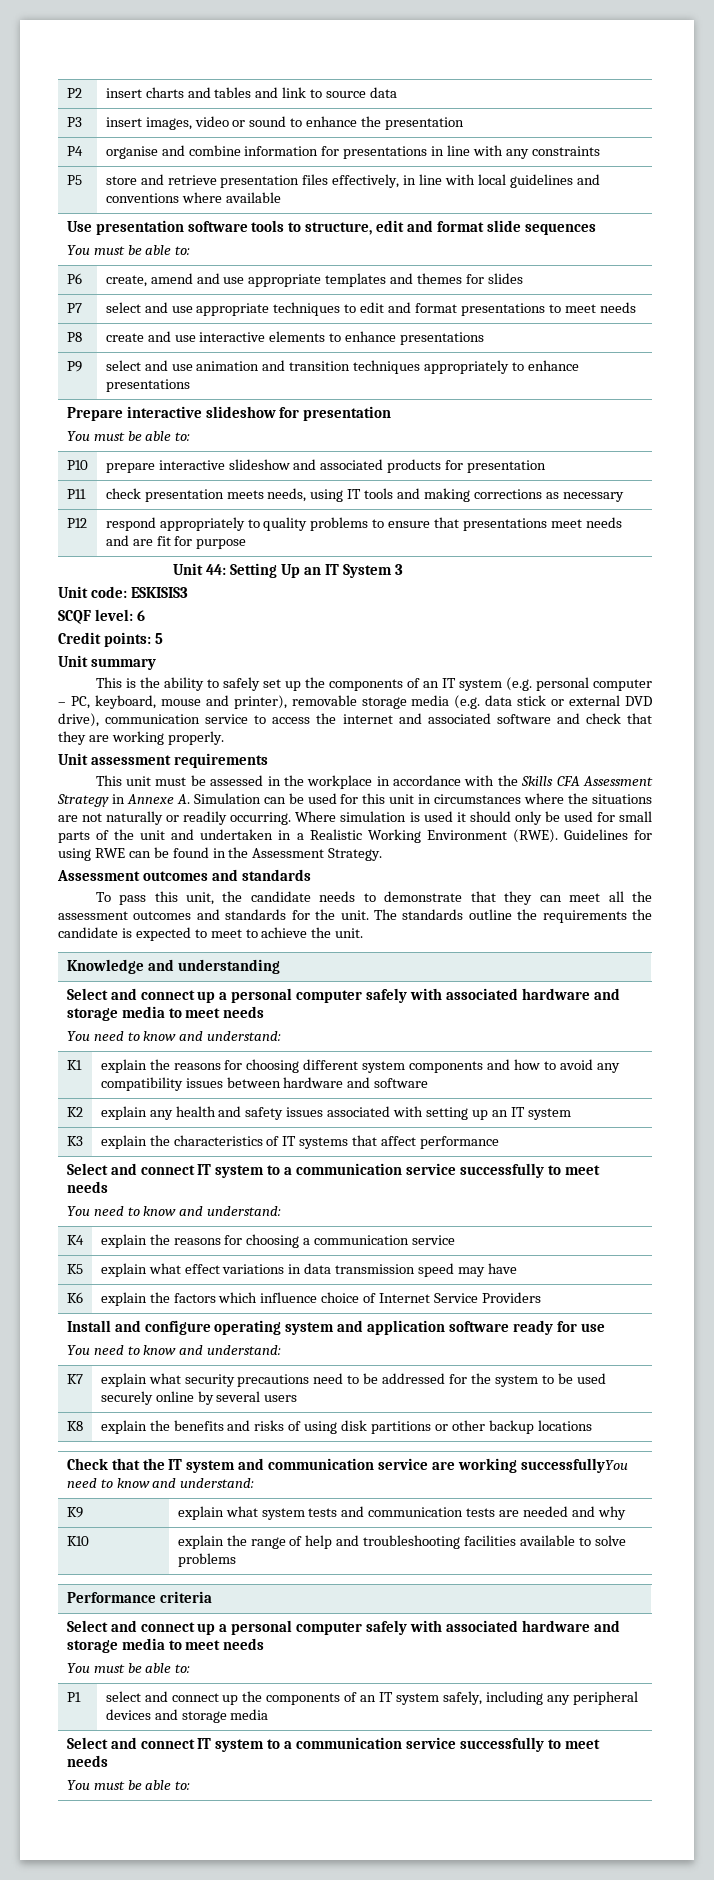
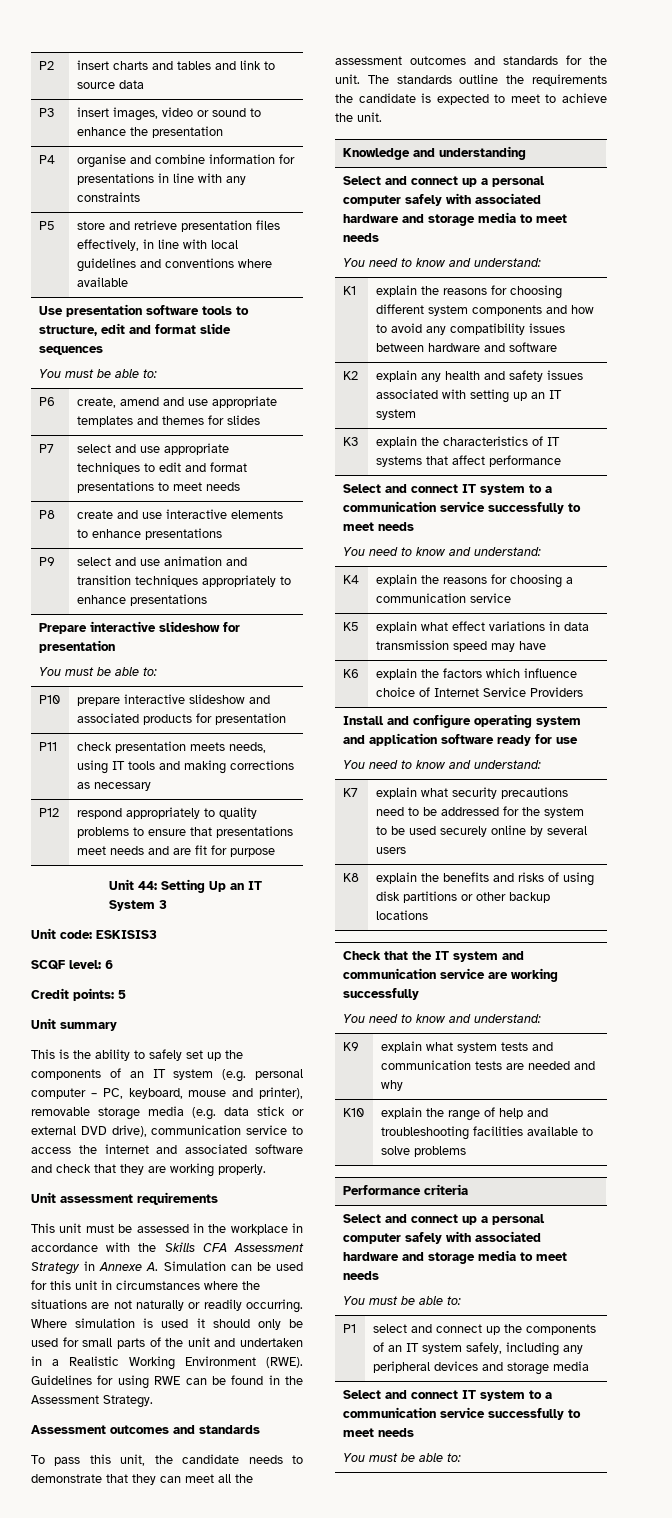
[520,1458,628,1473] successfullyYou -> [343,988,420,1000] [343,1014,366,1023] successfully // You

